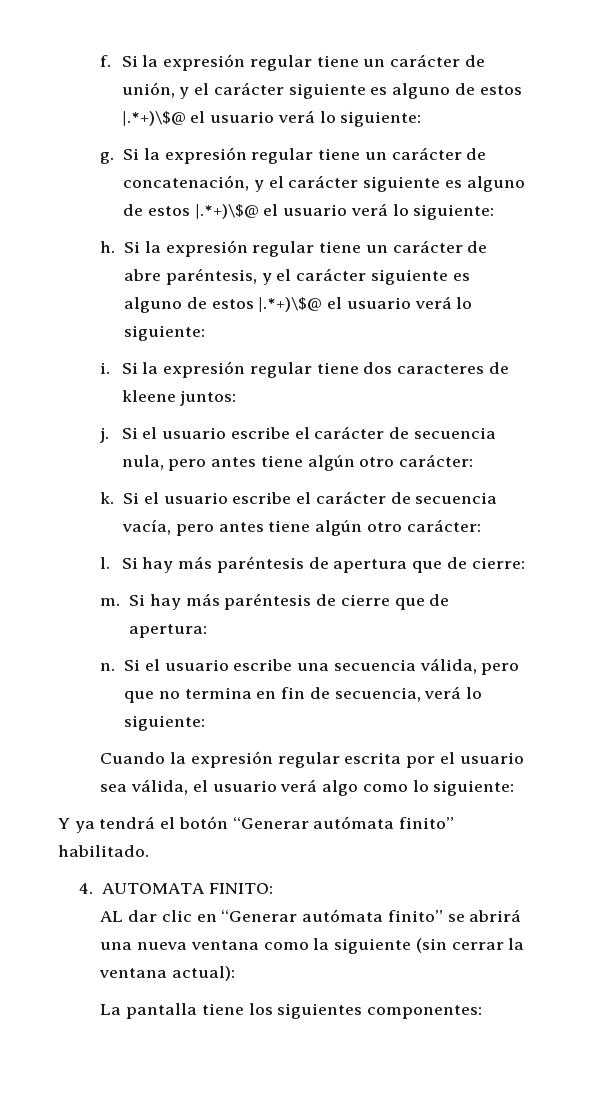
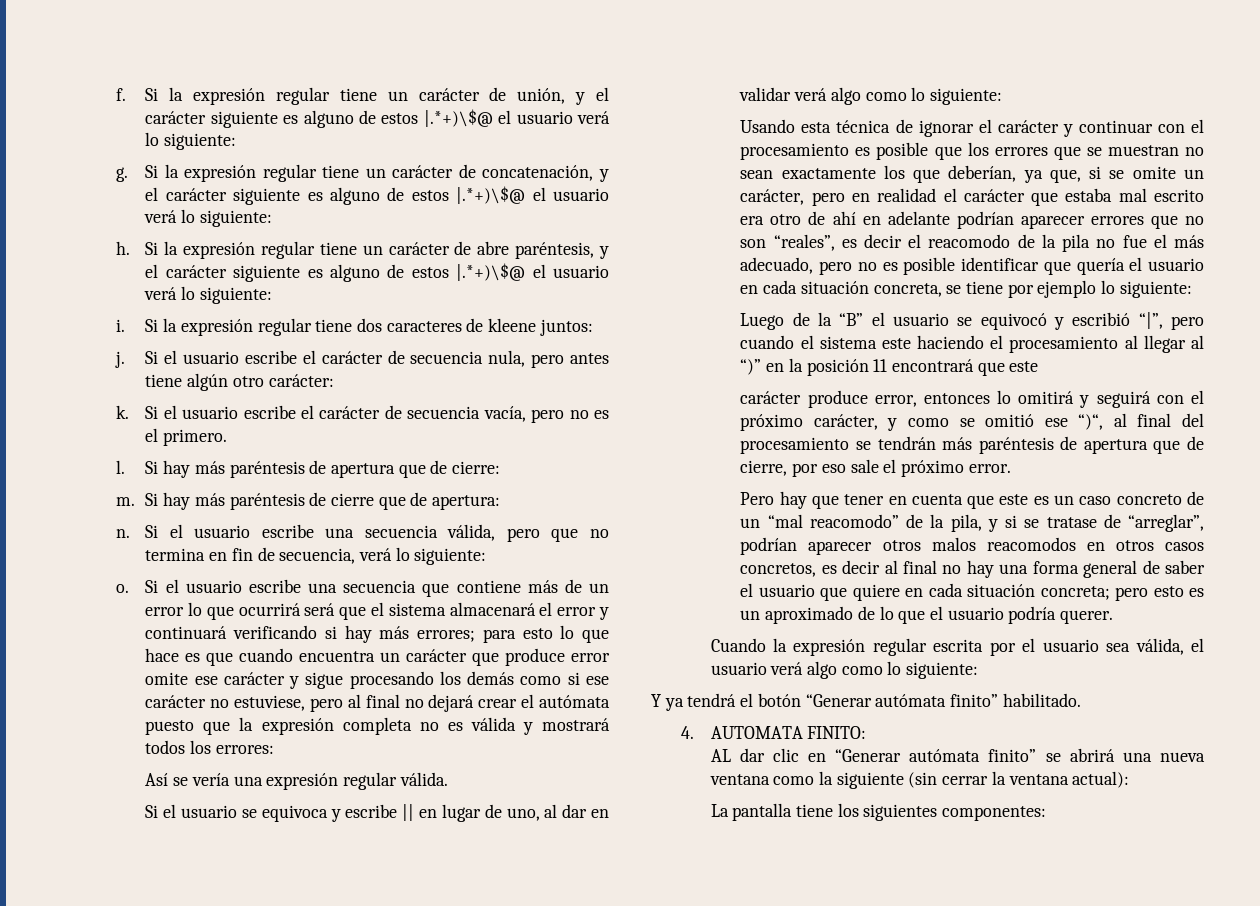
[218,519,481,536] antes tiene algún otro carácter: -> [569,410,609,419] [145,428,228,446] no es el primero.
(206, 723) none -> [115,579,609,597] [145,602,609,620] [145,625,609,643] [145,648,610,666] [145,671,609,689] [145,694,611,712] [145,717,611,735] [145,740,274,754] [145,772,448,790] [145,804,609,822] [739,87,1002,105] [740,119,1204,137] [740,142,1205,160] [740,165,1204,183] [740,188,1204,206] [740,211,1204,229] [740,234,1204,252] [740,257,1204,275] [740,280,1192,298] [740,312,1204,330] [740,335,1204,353] [740,358,1039,376] [740,390,1204,408] [740,413,1204,431] [740,436,1204,454] [740,459,1011,477] [740,491,1204,509] [740,514,1204,532] [740,537,1204,555] [740,560,1205,578] [740,583,1204,601] [740,606,1114,624] // o. Si el usuario escribe una secuencia que contiene más de un error lo que ocurrirá será que el sistema almacenará el error y continuará verificando si hay más errores; para esto lo que hace es que cuando encuentra un carácter que produce error omite ese carácter y sigue procesando los demás como si ese carácter no estuviese, pero al final no dejará crear el autómata puesto que la expresión completa no es válida y mostrará todos los errores: // Así se vería una expresión regular válida. // Si el usuario se equivoca y escribe || en lugar de uno, al dar en validar verá algo como lo siguiente: // Usando esta técnica de ignorar el carácter y continuar con el procesamiento es posible que los errores que se muestran no sean exactamente los que deberían, ya que, si se omite un carácter, pero en realidad el carácter que estaba mal escrito era otro de ahí en adelante podrían aparecer errores que no son “reales”, es decir el reacomodo de la pila no fue el más adecuado, pero no es posible identificar que quería el usuario en cada situación concreta, se tiene por ejemplo lo siguiente: // Luego de la “B” el usuario se equivocó y escribió “|”, pero cuando el sistema este haciendo el procesamiento al llegar al “)” en la posición 11 encontrará que este // carácter produce error, entonces lo omitirá y seguirá con el próximo carácter, y como se omitió ese “)“, al final del procesamiento se tendrán más paréntesis de apertura que de cierre, por eso sale el próximo error. // Pero hay que tener en cuenta que este es un caso concreto de un “mal reacomodo” de la pila, y si se tratase de “arreglar”, podrían aparecer otros malos reacomodos en otros casos concretos, es decir al final no hay una forma general de saber el usuario que quiere en cada situación concreta; pero esto es un aproximado de lo que el usuario podría querer.

